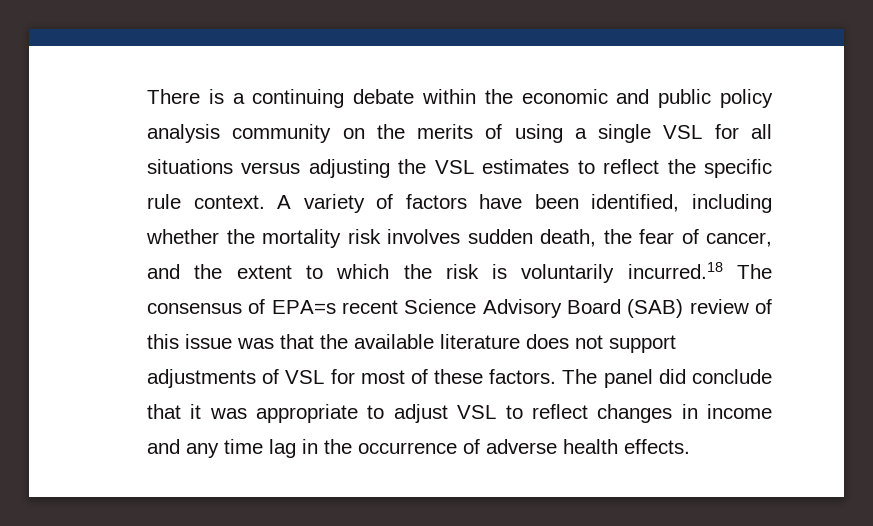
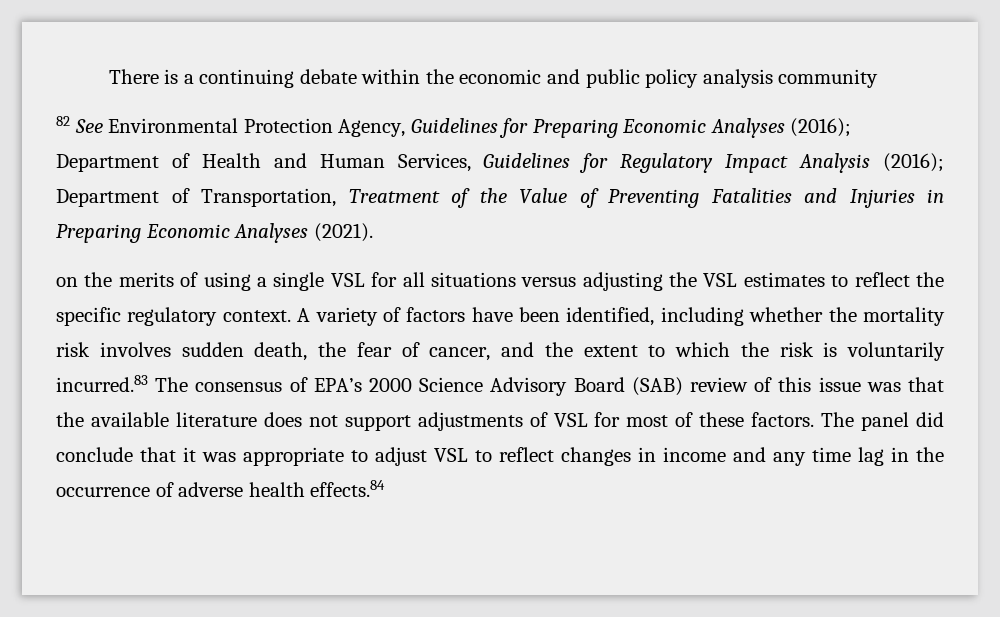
(332, 133) none -> [56,116,852,138] [56,153,944,173] [56,188,944,208] [56,223,373,243] // 82 See Environmental Protection Agency, Guidelines for Preparing Economic Analyses (2016); Department of Health and Human Services, Guidelines for Regulatory Impact Analysis (2016); Department of Transportation, Treatment of the Value of Preventing Fatalities and Injuries in Preparing Economic Analyses (2021). //
[147,194,182,209] rule -> [127,307,218,326] regulatory
[627,262,723,279] incurred.18 -> [56,375,148,392] incurred.83
[271,300,399,314] EPA=s recent -> [313,378,412,392] EPA’s 2000
[624,439,691,454] effects. -> [310,480,386,497] effects.84

